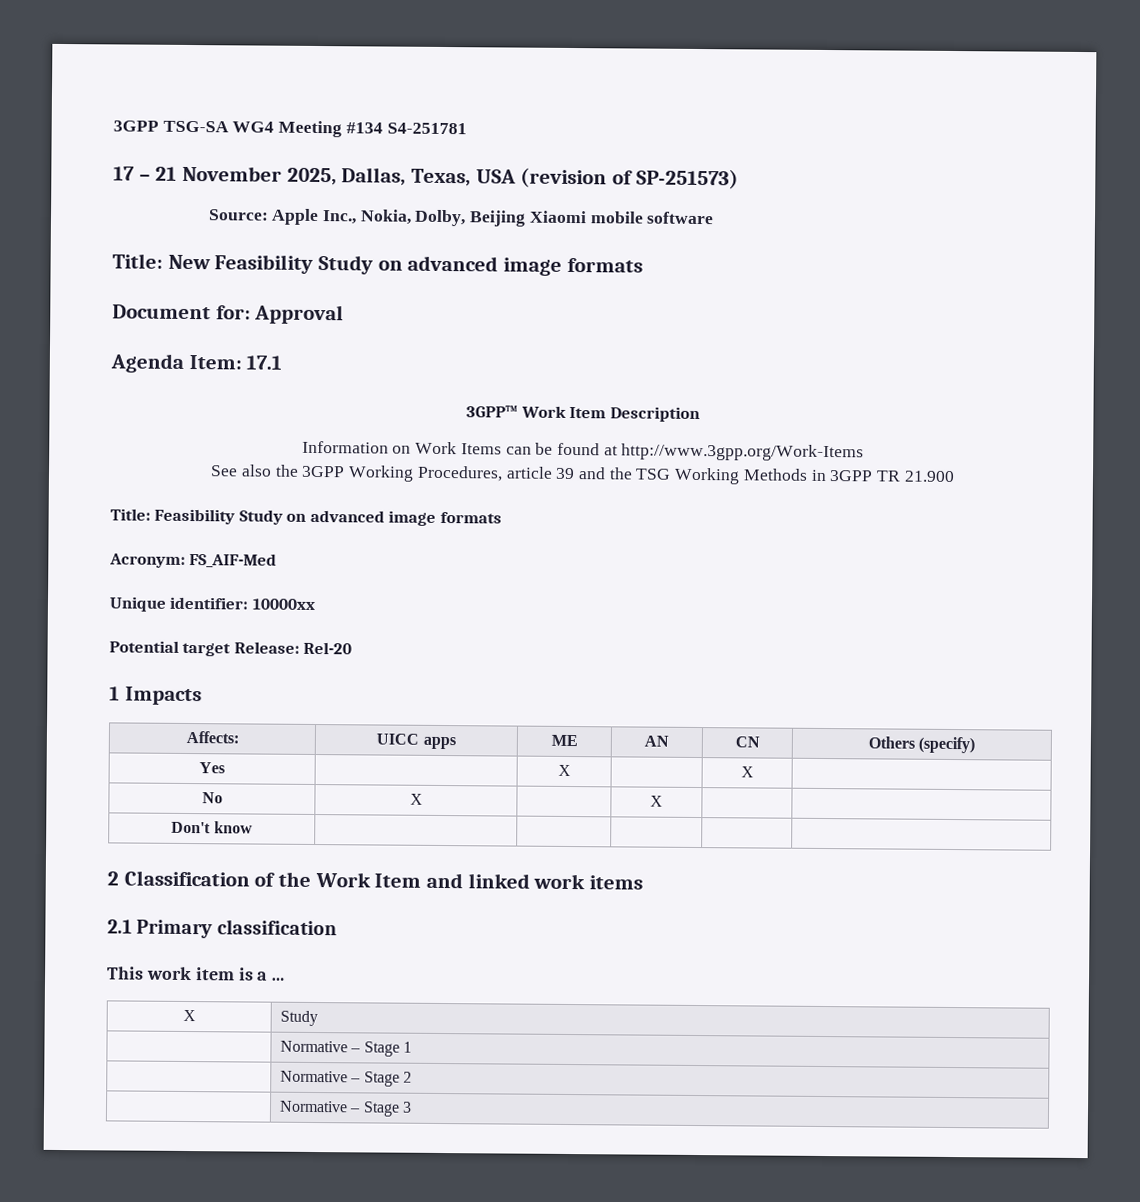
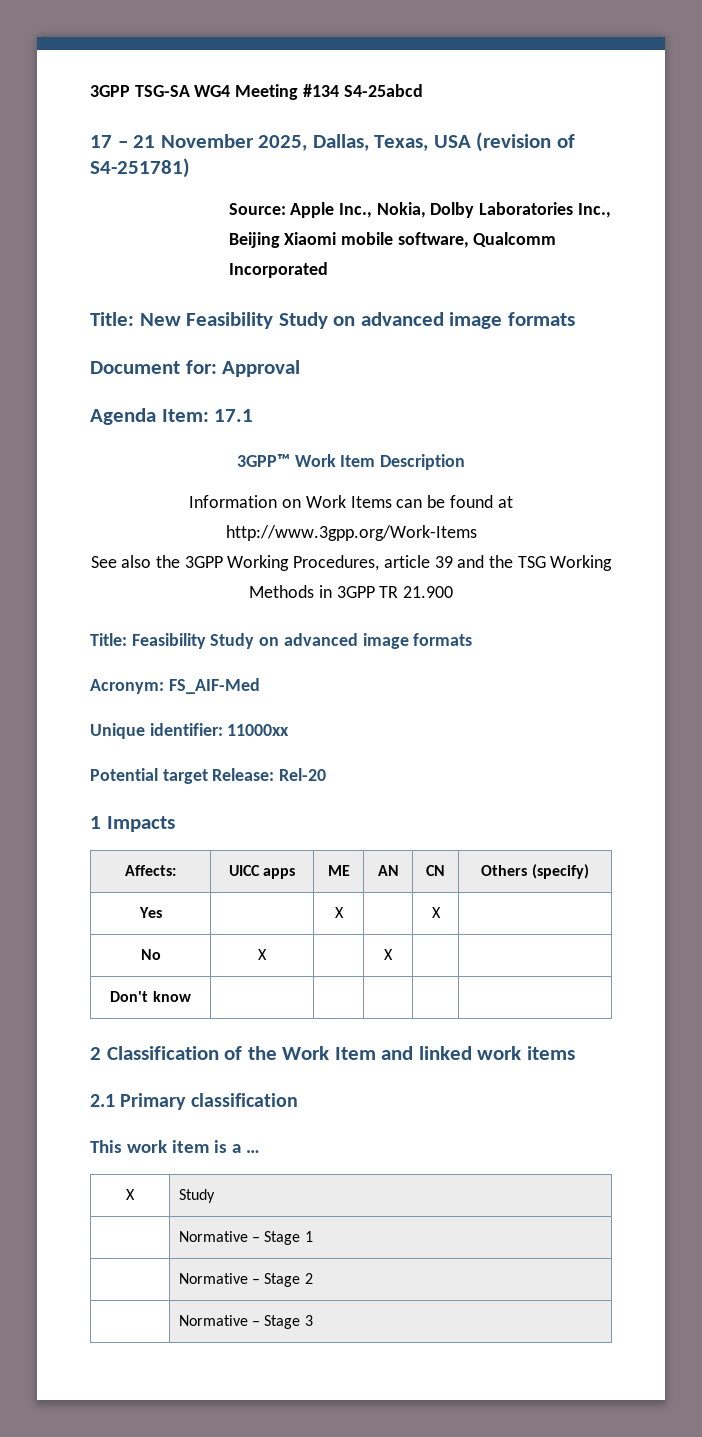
[386,122,467,135] S4-251781 -> [343,84,423,97] S4-25abcd
[635,168,739,190] SP-251573) -> [90,158,190,178] S4-251781)
[414,209,715,227] Dolby, Beijing Xiaomi mobile software -> [430,202,611,218] [228,232,557,248] [228,262,328,278] Dolby Laboratories Inc., Beijing Xiaomi mobile software, Qualcomm Incorporated
[251,598,316,610] 10000xx -> [227,724,290,736] 11000xx

